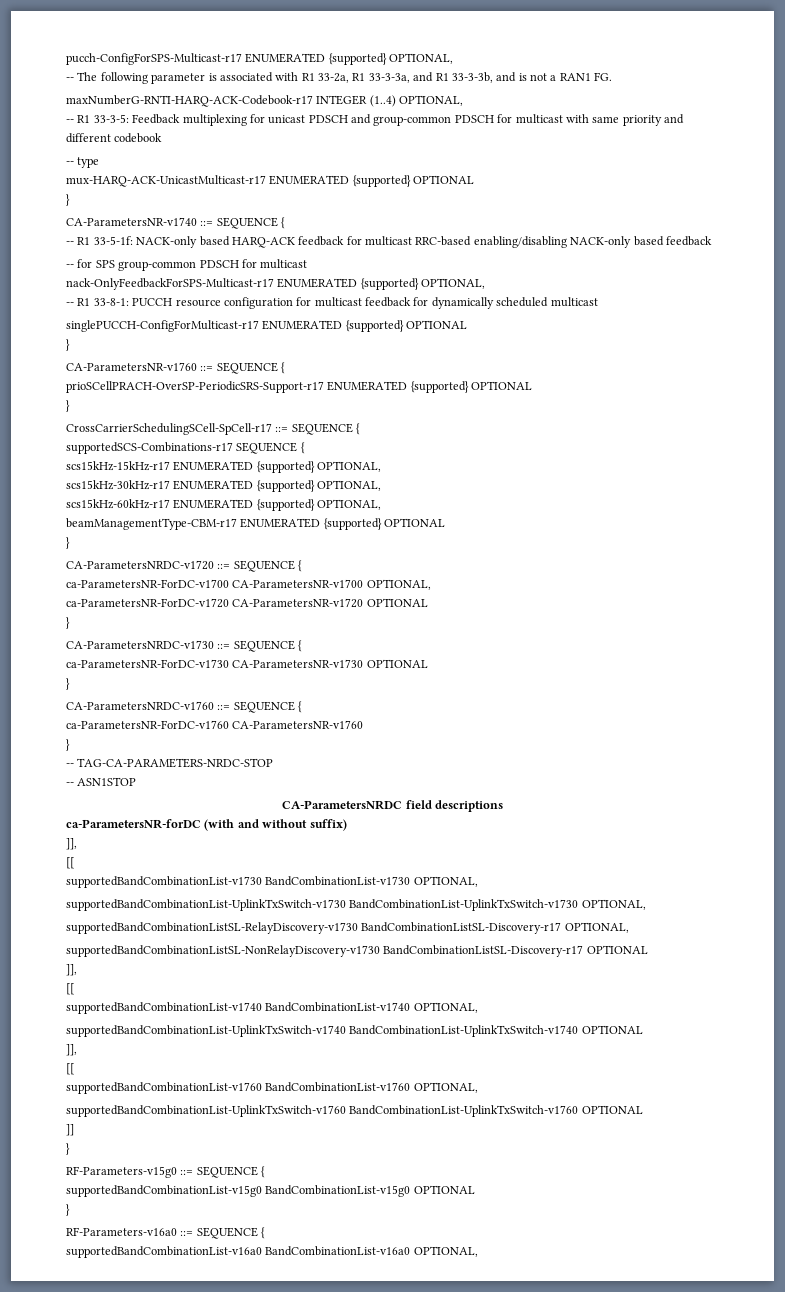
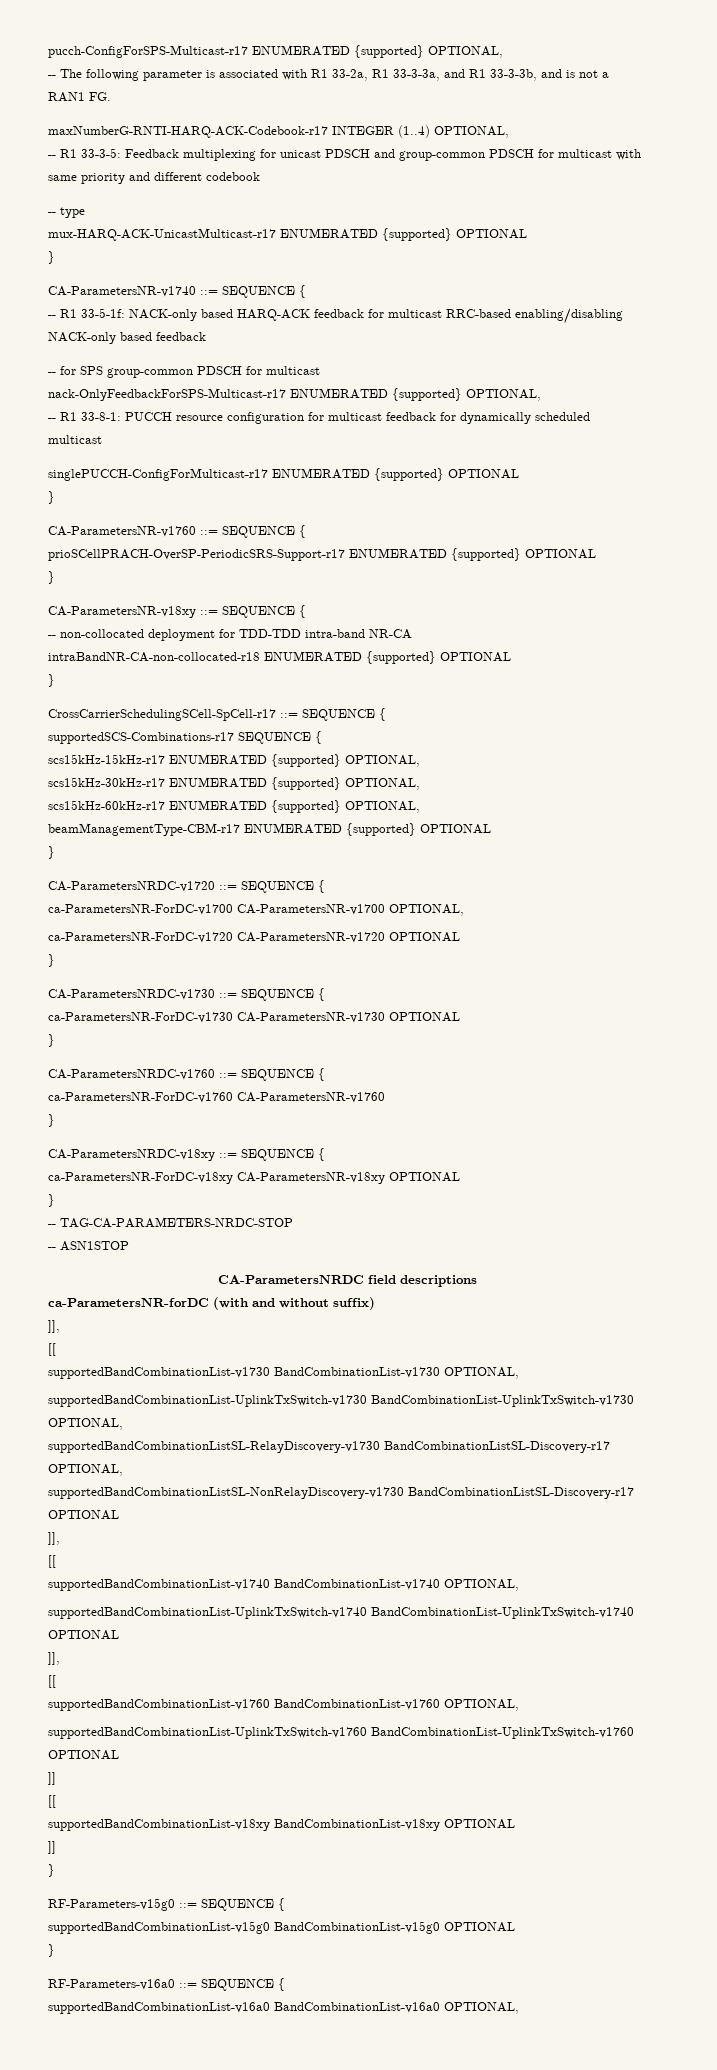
(70, 406) none -> [48,605,306,618] [48,629,412,641] [48,651,511,664] [48,674,55,687] // CA-ParametersNR-v18xy ::= SEQUENCE { // -- non-collocated deployment for TDD-TDD intra-band NR-CA // intraBandNR-CA-non-collocated-r18 ENUMERATED {supported} OPTIONAL // }
(70, 745) none -> [48,1148,325,1161] [48,1172,460,1184] [48,1194,55,1207] // CA-ParametersNRDC-v18xy ::= SEQUENCE { // ca-ParametersNR-ForDC-v18xy CA-ParametersNR-v18xy OPTIONAL // }
(74, 1130) none -> [48,1795,56,1808] [48,1819,515,1831] [48,1841,56,1854] // [[ // supportedBandCombinationList-v18xy BandCombinationList-v18xy OPTIONAL // ]]

